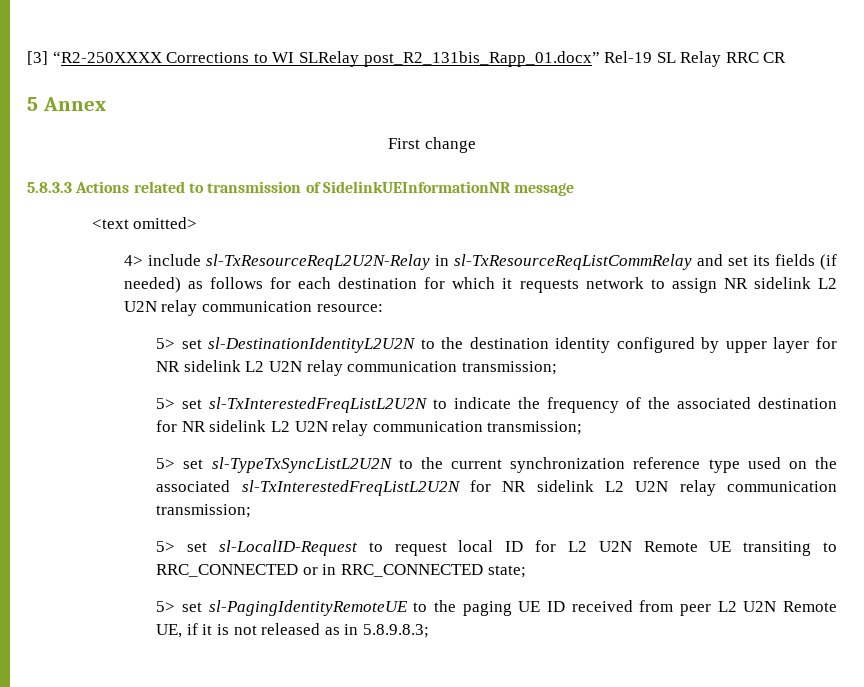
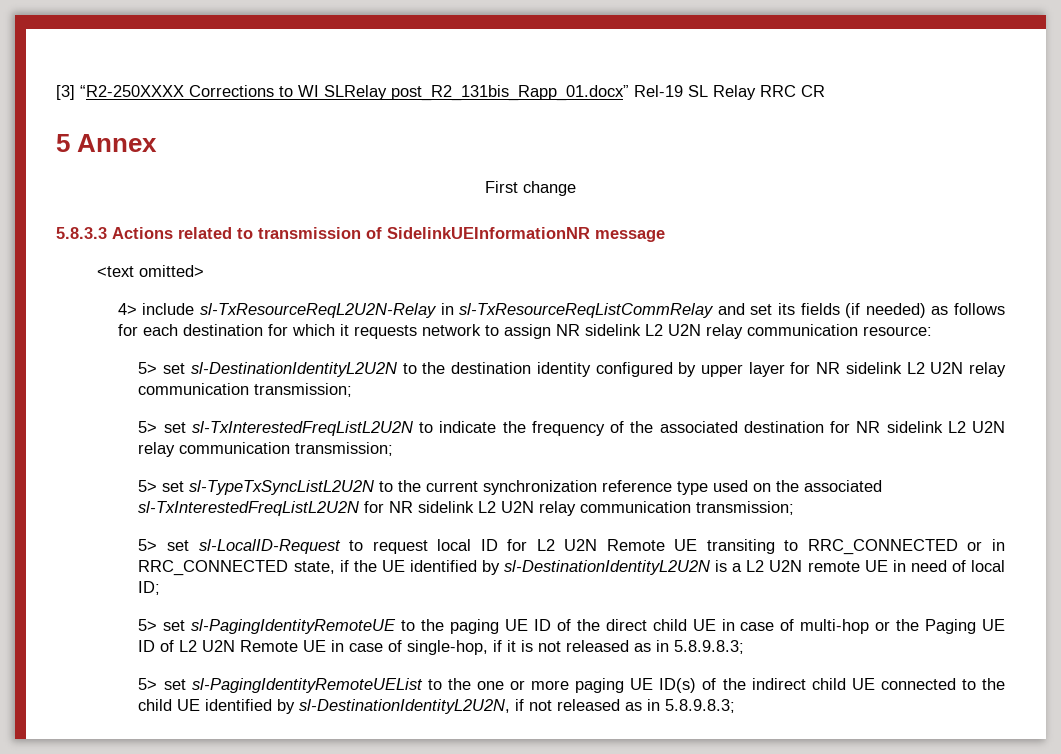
[487,565,526,578] state; -> [293,560,1006,575] [138,581,161,595] state, if the UE identified by sl-DestinationIdentityL2U2N is a L2 U2N remote UE in need of local ID;
[571,600,838,616] [156,624,183,638] received from peer L2 U2N Remote UE, -> [556,619,1006,634] [138,640,489,655] of the direct child UE in case of multi-hop or the Paging UE ID of L2 U2N Remote UE in case of single-hop,
(429, 631) none -> [138,678,1005,693] [138,699,736,714] // 5> set sl-PagingIdentityRemoteUEList to the one or more paging UE ID(s) of the indirect child UE connected to the child UE identified by sl-DestinationIdentityL2U2N, if not released as in 5.8.9.8.3;

